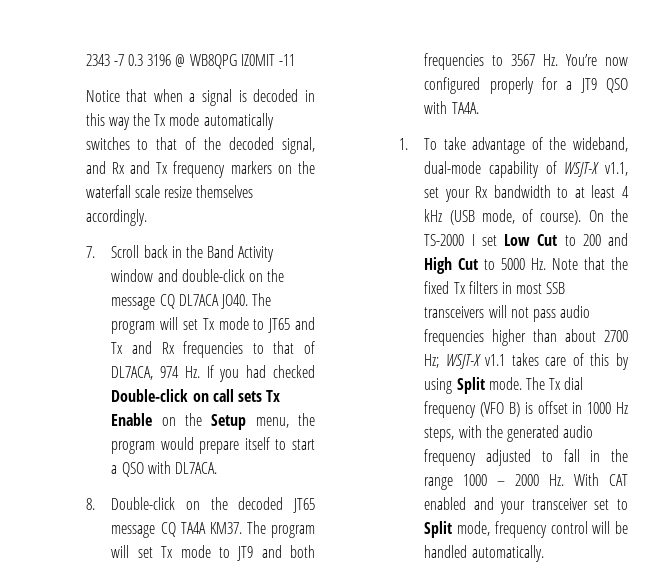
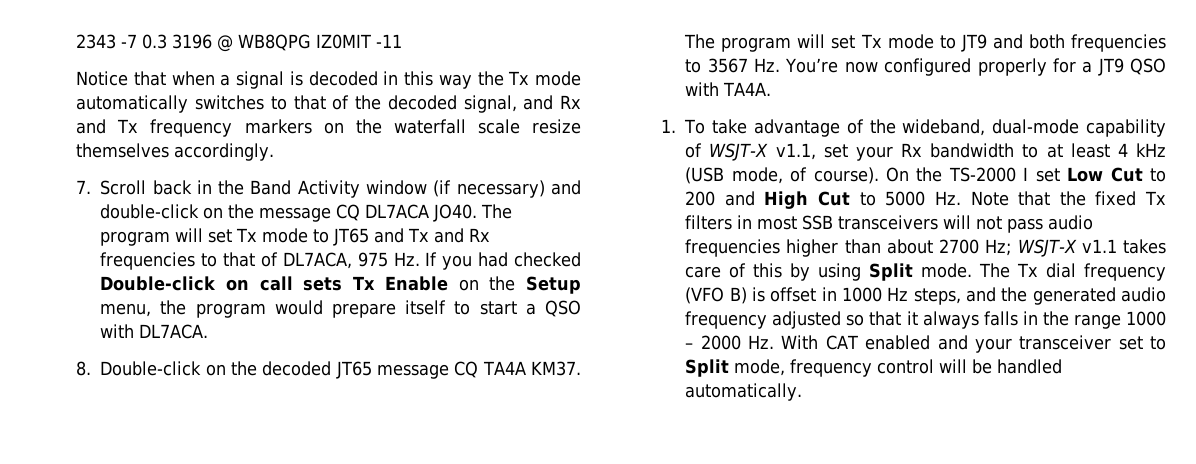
(154, 275) none -> [433,180,545,198] (if necessary)
[160,366,180,378] 974 -> [357,252,388,267] 975
[458,425,482,438] with -> [965,287,996,302] and
[541,449,580,462] to fall -> [846,311,1018,329] so that it always falls

